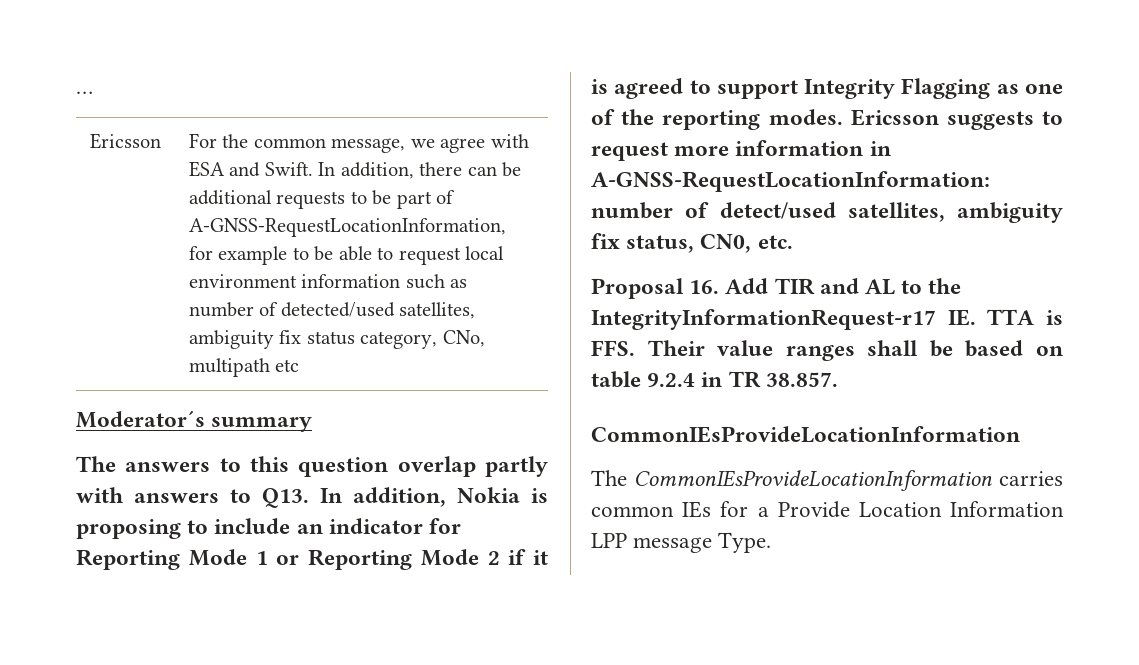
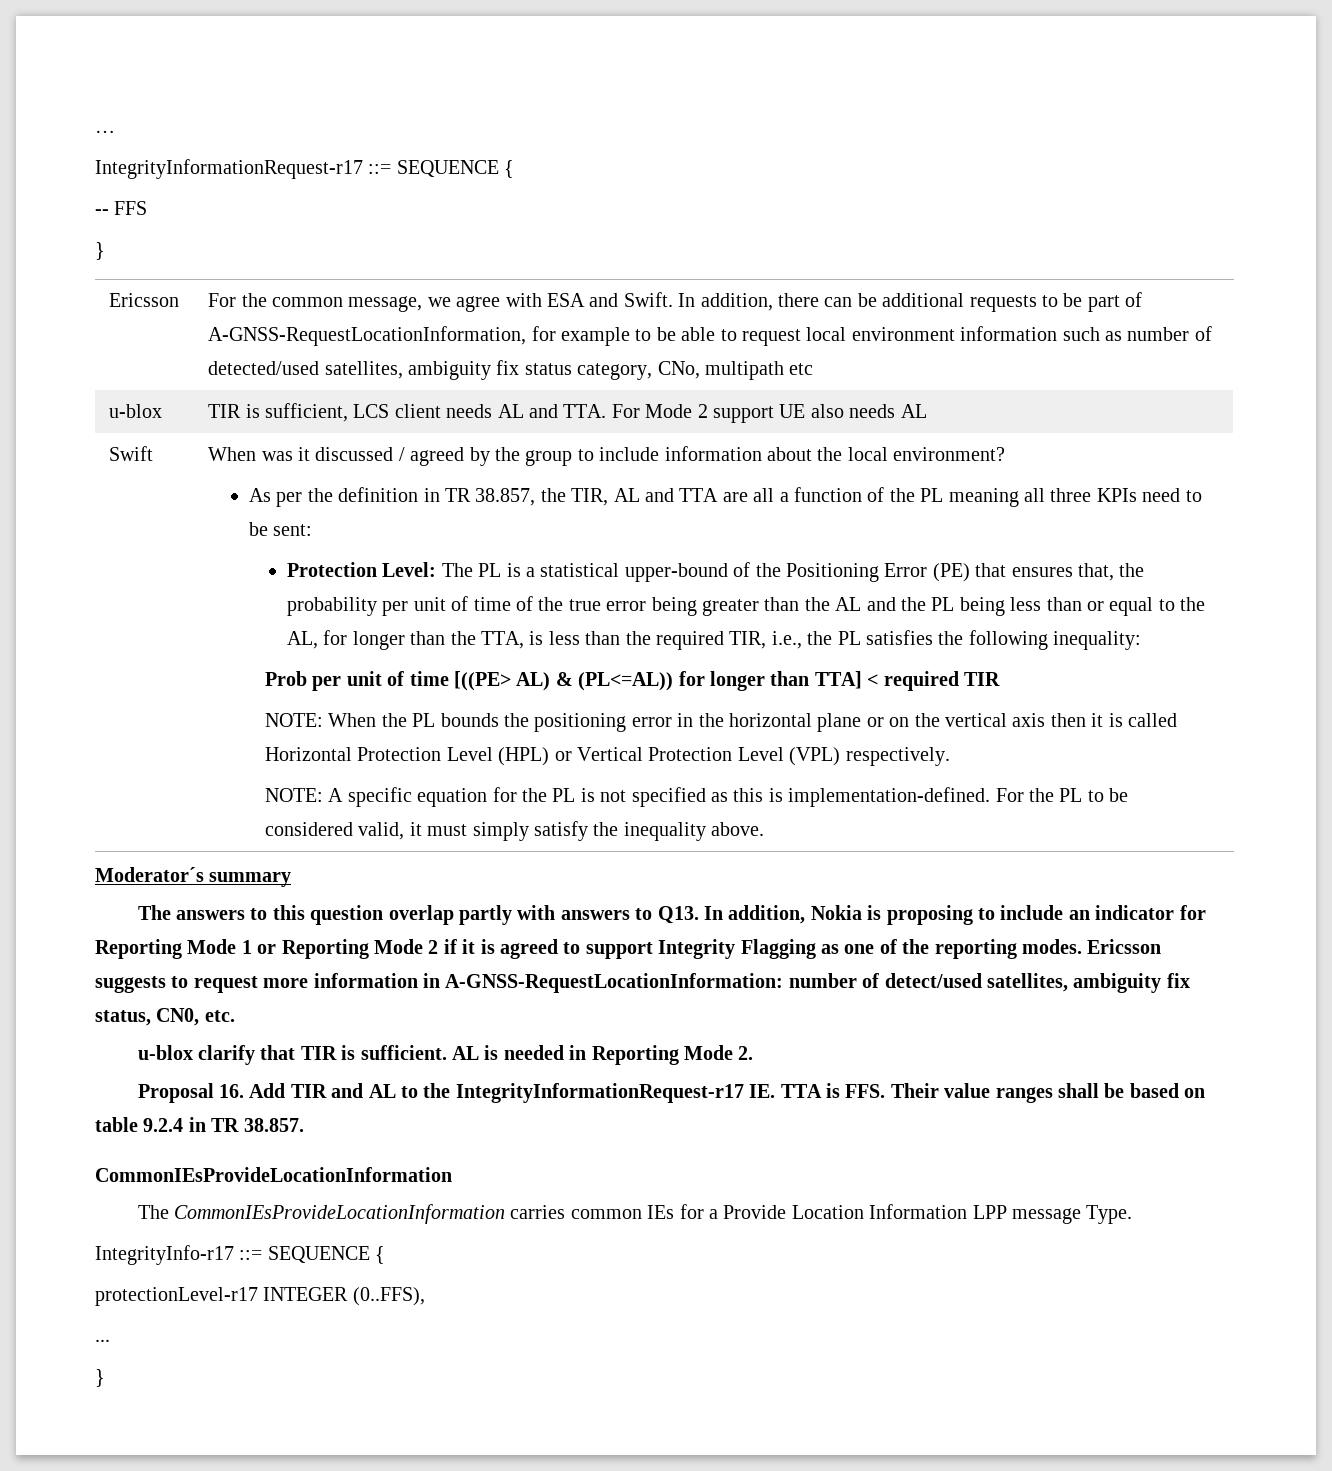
[76,91,93,94] … -> [95,130,115,133] [95,159,515,179] [95,201,148,215] [95,242,105,260] … // IntegrityInformationRequest-r17 ::= SEQUENCE { // -- FFS // }
(300, 365) none -> [109,404,163,418] [208,403,927,423] [109,446,154,461] [208,446,1006,466] [249,487,1202,507] [249,522,313,536] [286,562,1145,582] [286,596,1206,616] [286,630,1142,650] [264,671,1000,691] [264,713,1177,732] [264,747,950,766] [264,787,1129,807] [264,821,765,841] // u-blox | TIR is sufficient, LCS client needs AL and TTA. For Mode 2 support UE also needs AL // Swift | When was it discussed / agreed by the group to include information about the local environment? // As per the definition in TR 38.857, the TIR, AL and TTA are all a function of the PL meaning all three KPIs need to be sent: // Protection Level: The PL is a statistical upper-bound of the Positioning Error (PE) that ensures that, the probability per unit of time of the true error being greater than the AL and the PL being less than or equal to the AL, for longer than the TTA, is less than the required TIR, i.e., the PL satisfies the following inequality: // Prob per unit of time [((PE> AL) & (PL<=AL)) for longer than TTA] < required TIR // NOTE: When the PL bounds the positioning error in the horizontal plane or on the vertical axis then it is called Horizontal Protection Level (HPL) or Vertical Protection Level (VPL) respectively. // NOTE: A specific equation for the PL is not specified as this is implementation-defined. For the PL to be considered valid, it must simply satisfy the inequality above.
(793, 242) none -> [137,1045,754,1065] // u-blox clarify that TIR is sufficient. AL is needed in Reporting Mode 2.
(772, 542) none -> [95,1245,386,1265] [95,1287,425,1306] [95,1339,110,1342] [95,1369,105,1387] // IntegrityInfo-r17 ::= SEQUENCE { // protectionLevel-r17 INTEGER (0..FFS), // ... // }

